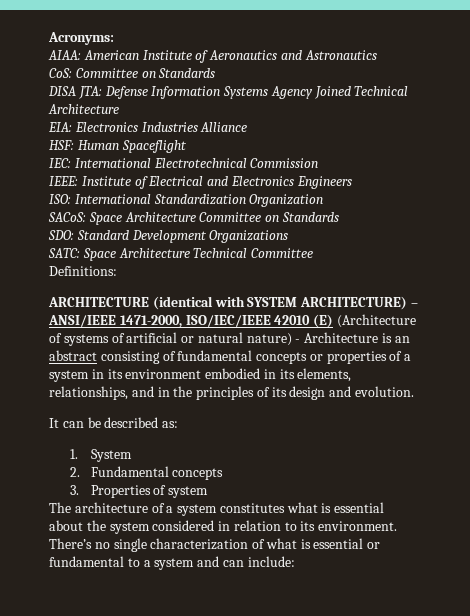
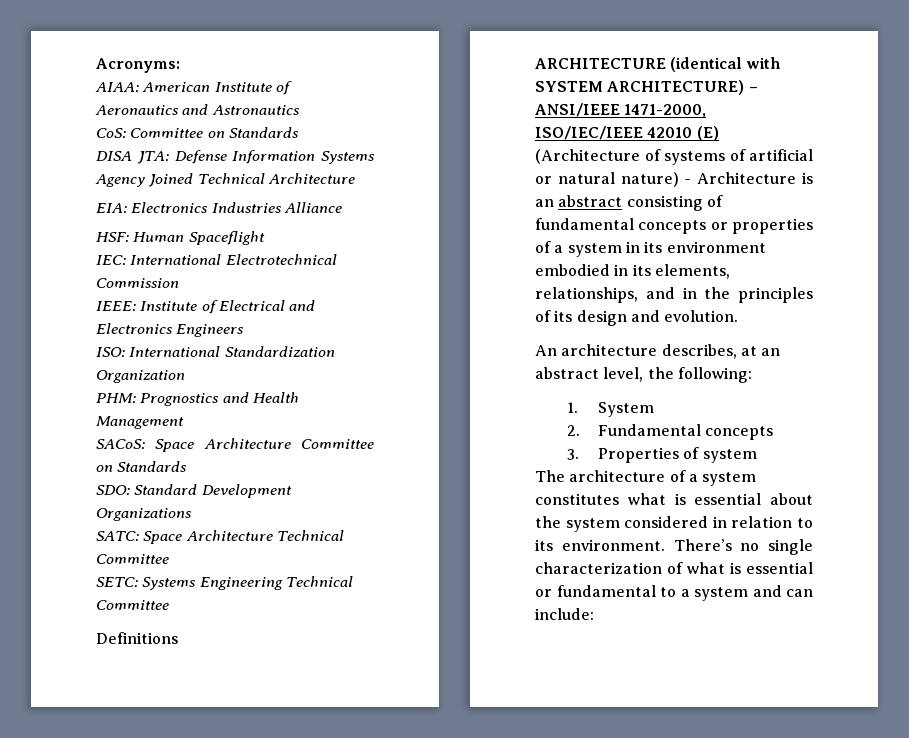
(324, 200) none -> [96,392,299,406] [96,416,184,429] // PHM: Prognostics and Health Management
[49,266,117,276] Definitions: -> [96,576,353,590] [96,600,169,610] [96,632,178,644] SETC: Systems Engineering Technical Committee // Definitions
[49,417,179,428] It can be described as: -> [535,344,781,359] [535,367,752,383] An architecture describes, at an abstract level, the following:

